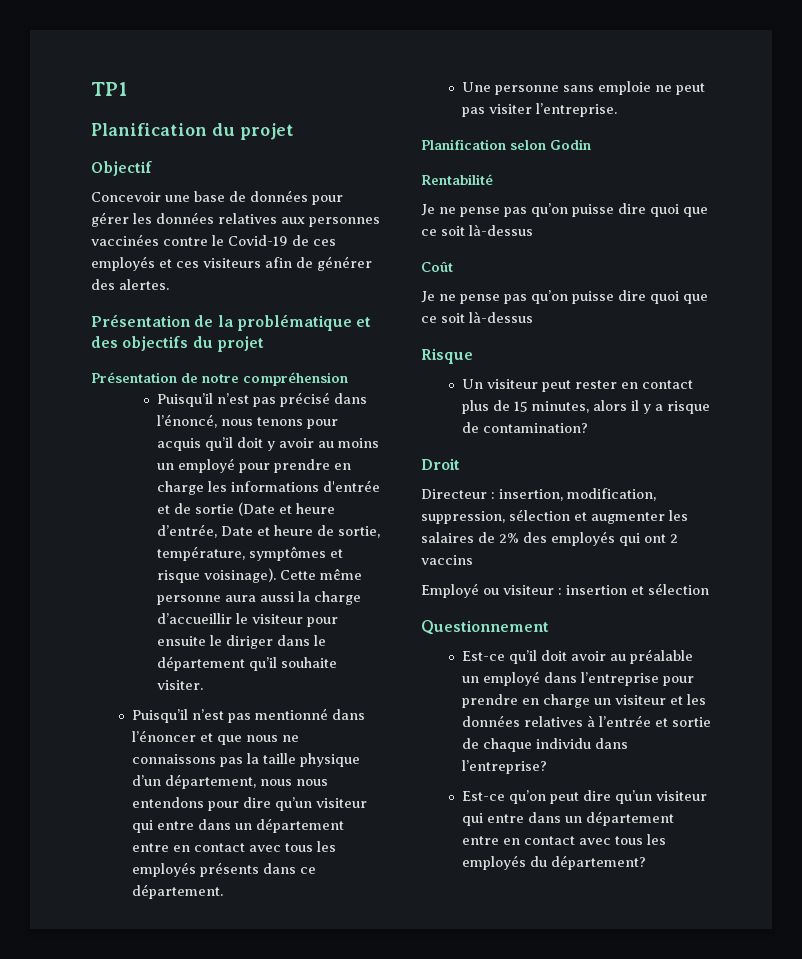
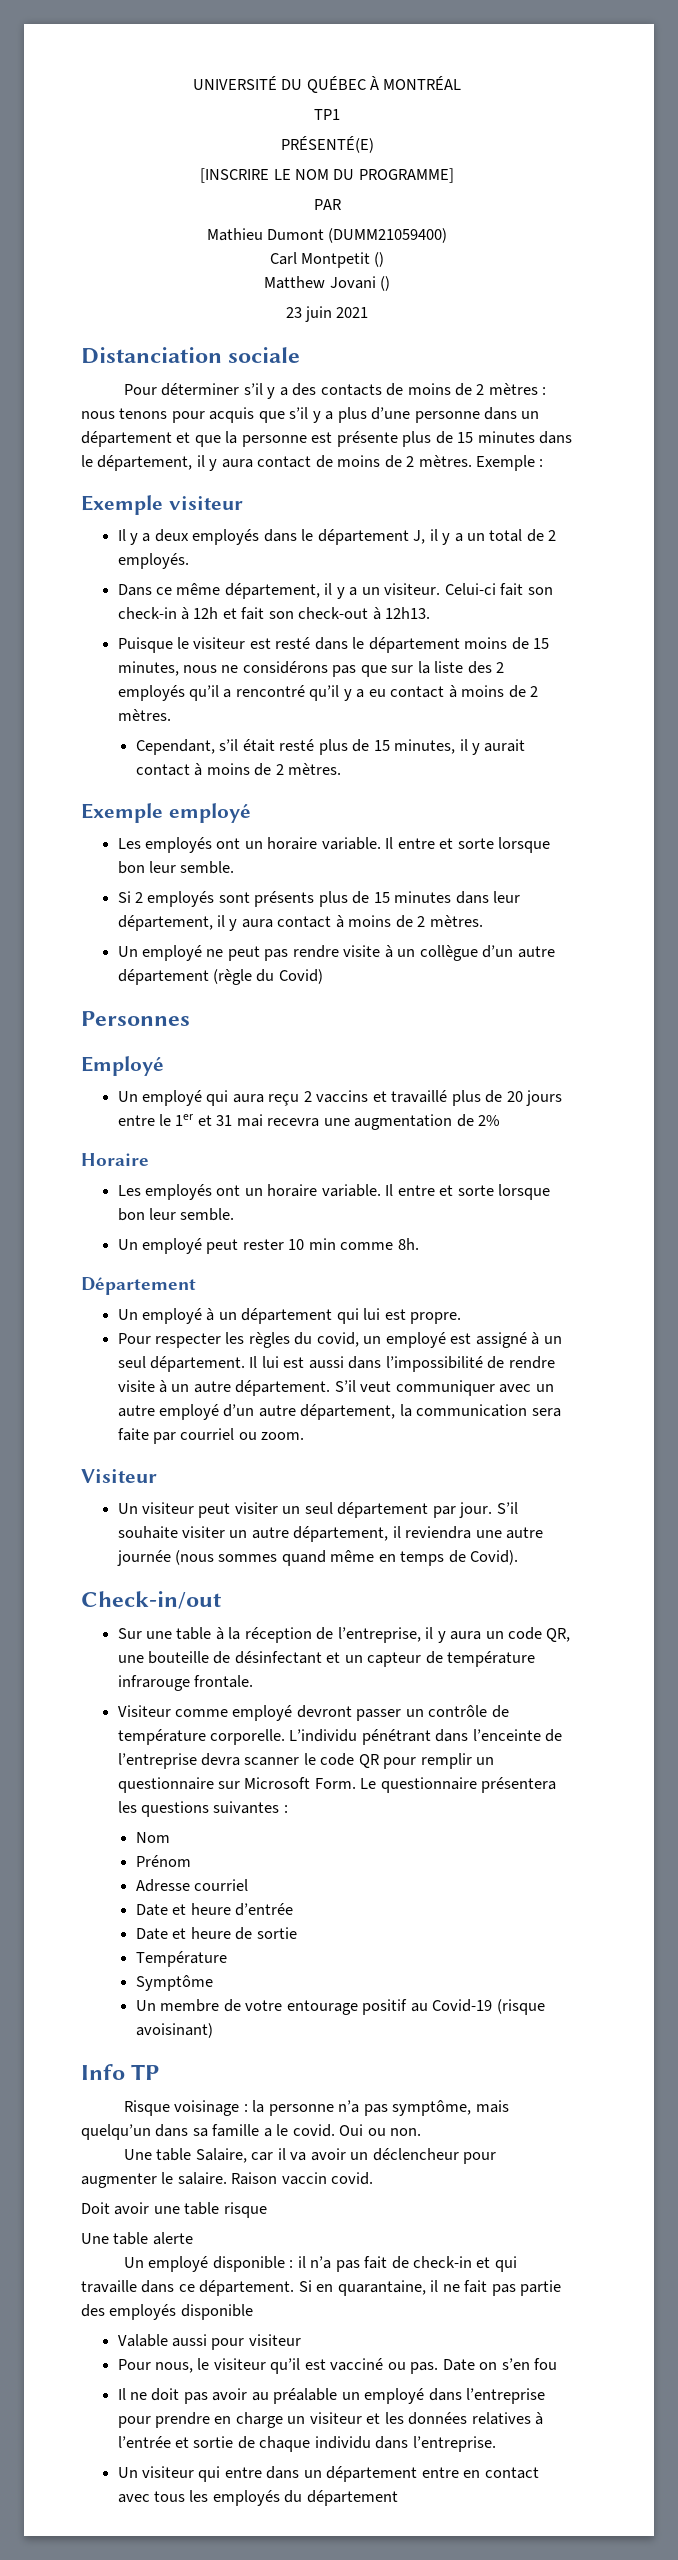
[91,82,127,96] [91,123,294,140] [91,161,152,176] [91,190,343,205] [91,212,380,227] [91,234,336,246] [91,256,372,271] [91,279,169,290] [91,314,372,331] [91,336,264,352] [91,372,348,386] [156,392,367,407] [156,414,338,429] [156,437,379,451] [156,458,351,473] [156,480,380,495] [156,502,335,516] [156,524,217,538] TP1 // Planification du projet // Objectif // Concevoir une base de données pour gérer les données relatives aux personnes vaccinées contre le Covid-19 de ces employés et ces visiteurs afin de générer des alertes. // Présentation de la problématique et des objectifs du projet // Présentation de notre compréhension // Puisqu’il n’est pas précisé dans l’énoncé, nous tenons pour acquis qu’il doit y avoir au moins un employé pour prendre en charge les informations d'entrée et de sortie (Date et heure d’entrée, -> [192,76,462,93] [314,109,340,120] [280,136,374,153] [200,168,454,183] [313,199,341,210] [206,228,448,243] [269,252,385,268] [264,276,390,291] [285,306,369,322] [81,347,301,364] [123,383,547,399] [81,407,540,423] [81,431,573,447] [81,455,544,471] [81,495,243,515] [117,529,557,545] [117,553,189,569] [117,583,553,599] [117,607,431,620] [117,637,550,653] [117,661,505,677] [117,685,538,701] [117,709,171,721] [135,739,526,755] [135,763,342,776] [81,803,251,823] [117,837,551,853] [117,861,235,874] [117,891,521,907] [117,915,483,931] [117,945,555,961] [117,969,323,985] [81,1011,190,1026] [81,1056,164,1076] [117,1090,562,1106] [117,1114,501,1130] [81,1153,149,1166] [117,1184,551,1200] [117,1208,235,1221] [117,1238,419,1254] [81,1277,196,1295] [117,1308,462,1324] [117,1332,562,1348] [117,1356,555,1372] [117,1380,554,1396] [117,1404,561,1420] [117,1428,305,1444] [81,1469,157,1483] [117,1502,518,1518] [117,1526,544,1542] [116,1550,519,1566] [81,1591,221,1609] [117,1627,571,1643] [117,1651,536,1667] [117,1675,253,1691] [117,1705,509,1721] [117,1729,563,1745] [117,1753,495,1769] [117,1777,557,1793] [117,1801,288,1817] [135,1832,170,1843] [135,1855,191,1867] [135,1879,249,1892] [135,1903,294,1916] UNIVERSITÉ DU QUÉBEC À MONTRÉAL // TP1 // PRÉSENTÉ(E) // [INSCRIRE LE NOM DU PROGRAMME] // PAR // Mathieu Dumont (DUMM21059400) // Carl Montpetit () // Matthew Jovani () // 23 juin 2021 // Distanciation sociale // Pour déterminer s’il y a des contacts de moins de 2 mètres : nous tenons pour acquis que s’il y a plus d’une personne dans un département et que la personne est présente plus de 15 minutes dans le département, il y aura contact de moins de 2 mètres. Exemple : // Exemple visiteur // Il y a deux employés dans le département J, il y a un total de 2 employés. // Dans ce même département, il y a un visiteur. Celui-ci fait son check-in à 12h et fait son check-out à 12h13. // Puisque le visiteur est resté dans le département moins de 15 minutes, nous ne considérons pas que sur la liste des 2 employés qu’il a rencontré qu’il y a eu contact à moins de 2 mètres. // Cependant, s’il était resté plus de 15 minutes, il y aurait contact à moins de 2 mètres. // Exemple employé // Les employés ont un horaire variable. Il entre et sorte lorsque bon leur semble. // Si 2 employés sont présents plus de 15 minutes dans leur département, il y aura contact à moins de 2 mètres. // Un employé ne peut pas rendre visite à un collègue d’un autre département (règle du Covid) // Personnes // Employé // Un employé qui aura reçu 2 vaccins et travaillé plus de 20 jours entre le 1er et 31 mai recevra une augmentation de 2% // Horaire // Les employés ont un horaire variable. Il entre et sorte lorsque bon leur semble. // Un employé peut rester 10 min comme 8h. // Département // Un employé à un département qui lui est propre. // Pour respecter les règles du covid, un employé est assigné à un seul département. Il lui est aussi dans l’impossibilité de rendre visite à un autre département. S’il veut communiquer avec un autre employé d’un autre département, la communication sera faite par courriel ou zoom. // Visiteur // Un visiteur peut visiter un seul département par jour. S’il souhaite visiter un autre département, il reviendra une autre journée (nous sommes quand même en temps de Covid). // Check-in/out // Sur une table à la réception de l’entreprise, il y aura un code QR, une bouteille de désinfectant et un capteur de température infrarouge frontale. // Visiteur comme employé devront passer un contrôle de température corporelle. L’individu pénétrant dans l’enceinte de l’entreprise devra scanner le code QR pour remplir un questionnaire sur Microsoft Form. Le questionnaire présentera les questions suivantes : // Nom // Prénom // Adresse courriel // Date et heure d’entrée //
[337,526,380,538] [156,546,343,561] [156,568,362,583] [156,591,361,605] [156,613,338,627] [156,635,326,649] [156,656,337,671] [156,680,203,690] [131,708,365,723] [131,730,299,745] [131,753,360,767] [131,774,328,789] [131,797,367,811] [131,818,344,833] [131,841,336,852] [131,862,316,877] [131,884,223,899] [461,81,705,95] [461,103,617,117] [421,139,591,150] [421,174,493,185] [421,203,708,217] [421,224,533,236] [421,261,453,272] [421,290,708,304] [421,311,533,323] [421,348,473,364] [461,379,693,392] [461,400,710,414] [461,422,588,433] [421,458,460,470] [421,488,656,501] [421,509,688,524] [421,531,678,546] [421,555,473,565] [421,583,709,598] [421,620,549,635] [461,650,567,664] sortie, température, symptômes et risque voisinage). Cette même personne aura aussi la charge d’accueillir le visiteur pour ensuite le diriger dans le département qu’il souhaite visiter. // Puisqu’il n’est pas mentionné dans l’énoncer et que nous ne connaissons pas la taille physique d’un département, nous nous entendons pour dire qu’un visiteur qui entre dans un département entre en contact avec tous les employés présents dans ce département. // Une personne sans emploie ne peut pas visiter l’entreprise. // Planification selon Godin // Rentabilité // Je ne pense pas qu’on puisse dire quoi que ce soit là-dessus // Coût // Je ne pense pas qu’on puisse dire quoi que ce soit là-dessus // Risque // Un visiteur peut rester en contact plus de 15 minutes, alors il y a risque de contamination? // Droit // Directeur : insertion, modification, suppression, sélection et augmenter les salaires de 2% des employés qui ont 2 vaccins // Employé ou visiteur : insertion et sélection // Questionnement // Est-ce qu’il doit -> [256,1927,297,1939] [135,1951,227,1967] [135,1975,213,1991] [135,1999,545,2015] [135,2023,213,2038] [81,2064,160,2080] [123,2100,509,2116] [81,2124,422,2140] [123,2148,496,2164] [81,2172,374,2188] [81,2202,267,2218] [81,2232,193,2245] [123,2256,517,2272] [81,2280,562,2296] [81,2304,253,2320] [117,2334,301,2350] [117,2358,557,2374] [117,2388,208,2404] sortie // Température // Symptôme // Un membre de votre entourage positif au Covid-19 (risque avoisinant) // Info TP // Risque voisinage : la personne n’a pas symptôme, mais quelqu’un dans sa famille a le covid. Oui ou non. // Une table Salaire, car il va avoir un déclencheur pour augmenter le salaire. Raison vaccin covid. // Doit avoir une table risque // Une table alerte // Un employé disponible : il n’a pas fait de check-in et qui travaille dans ce département. Si en quarantaine, il ne fait pas partie des employés disponible // Valable aussi pour visiteur // Pour nous, le visiteur qu’il est vacciné ou pas. Date on s’en fou // Il ne doit pas
[461,760,547,774] [461,790,652,804] l’entreprise? // Est-ce qu’on peut dire qu’un -> [412,2436,496,2452] [117,2467,138,2478] l’entreprise. // Un
[550,855,646,870] département? -> [306,2490,398,2506] département

